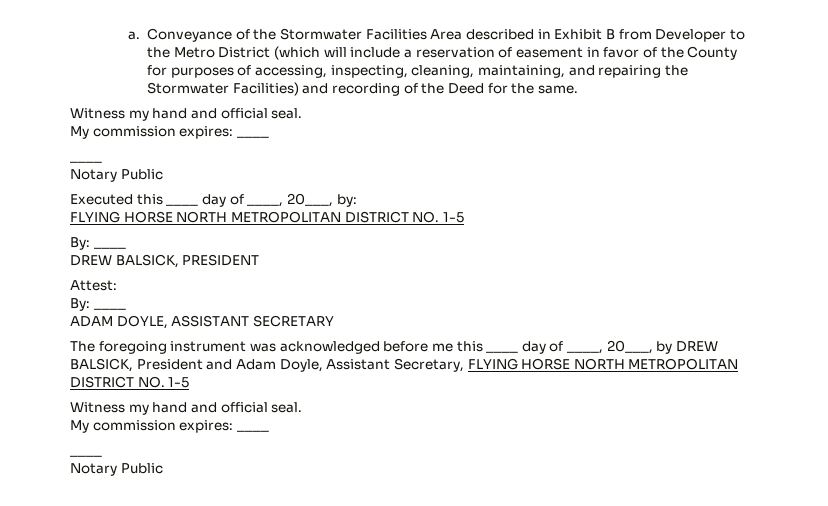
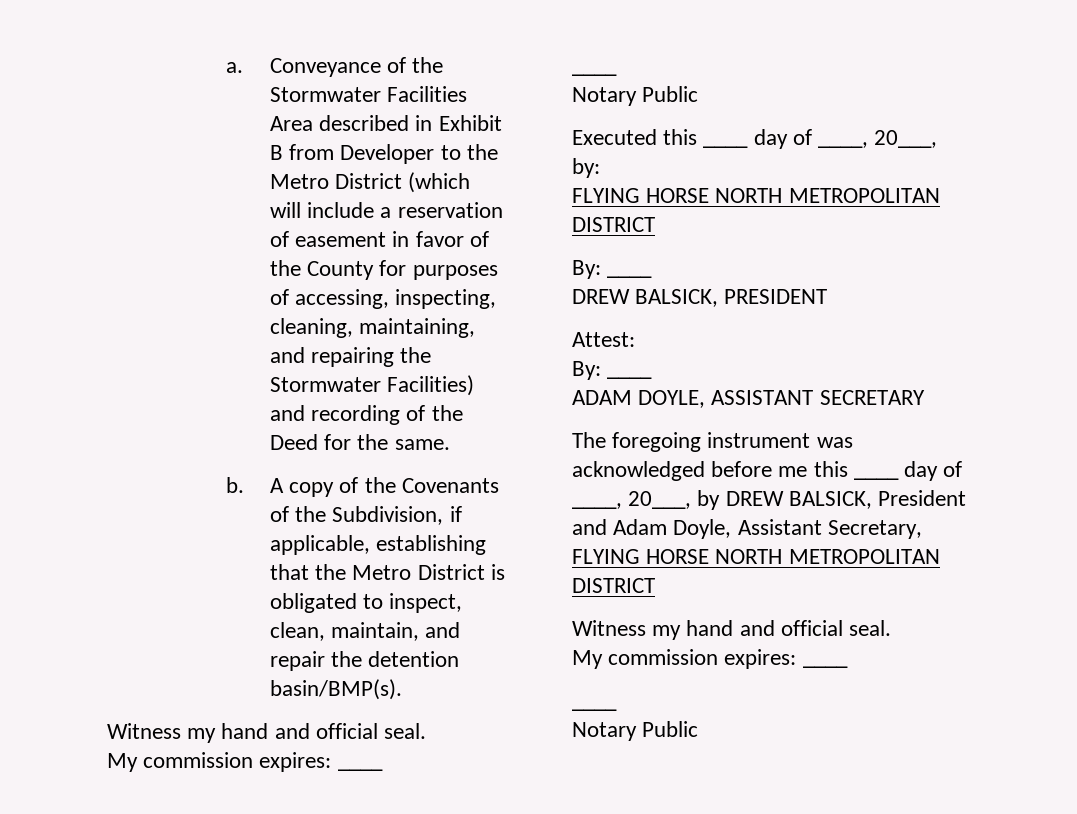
(578, 89) none -> [226,477,499,497] [270,506,462,525] [270,535,487,555] [270,564,505,580] [270,593,463,613] [270,622,461,641] [270,651,460,671] [270,679,403,700] // b. A copy of the Covenants of the Subdivision, if applicable, establishing that the Metro District is obligated to inspect, clean, maintain, and repair the detention basin/BMP(s).
[412,211,464,223] NO. 1-5 -> (655, 224) none
[137,376,190,388] NO. 1-5 -> (655, 585) none

